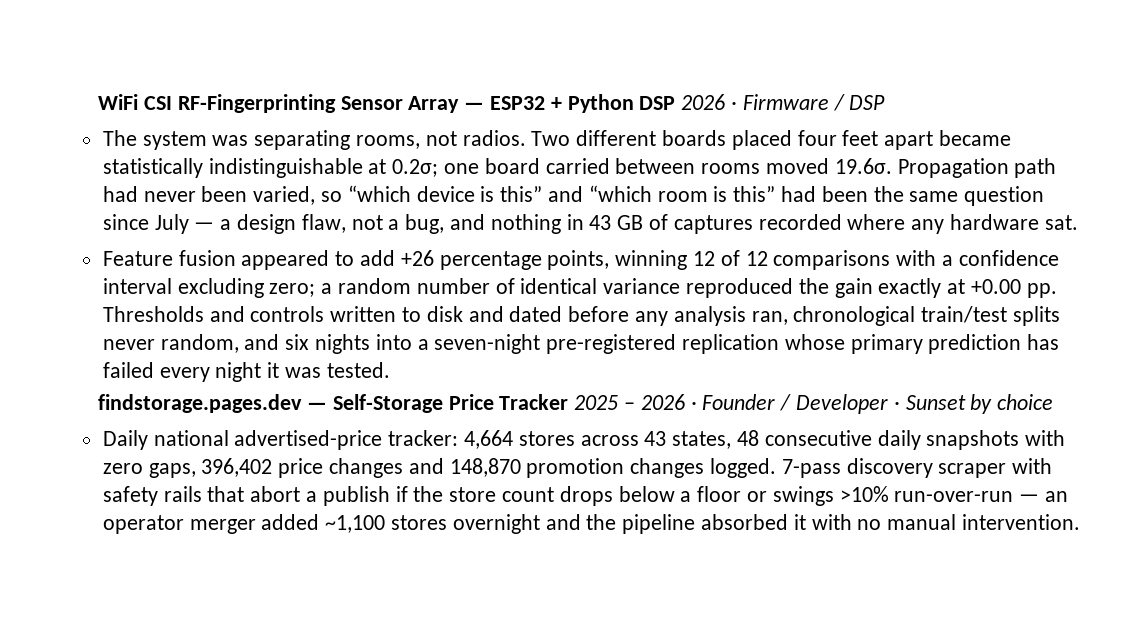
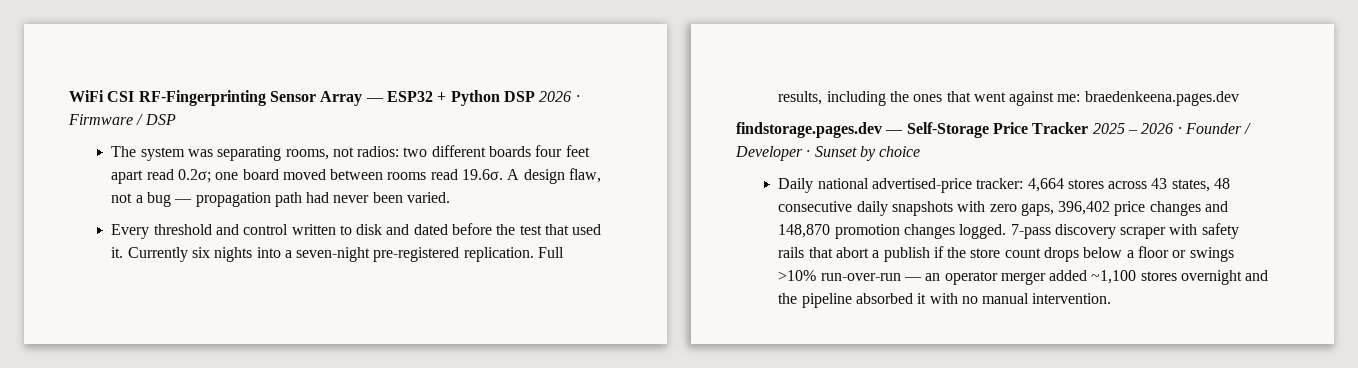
[462,130,571,146] radios. Two -> [357,146,428,157] radios: two
[731,130,792,150] placed -> (532, 151) none
[939,130,1012,146] [102,158,387,178] became statistically indistinguishable at -> [146,169,174,180] read
[545,158,610,174] carried -> [282,169,326,180] moved
[766,158,1057,178] [102,185,1045,206] [102,214,1078,234] [102,250,1059,270] [102,278,1057,298] [102,306,325,322] moved 19.6σ. Propagation path had never been varied, so “which device is this” and “which room is this” had been the same question since July — a design flaw, not a bug, and nothing in 43 GB of captures recorded where any hardware sat. // Feature fusion appeared to add +26 percentage points, winning 12 of 12 comparisons with a confidence interval excluding zero; a random number of identical variance reproduced the gain exactly at +0.00 pp. Thresholds and controls -> [430,168,602,184] [111,192,451,207] [111,224,289,239] read 19.6σ. A design flaw, not a bug — propagation path had never been varied. // Every threshold and control
[635,306,1061,326] [102,334,280,353] any analysis ran, chronological train/test splits never random, and -> [496,224,602,235] [111,247,188,262] the test that used it. Currently
[682,334,1060,354] [102,362,390,382] replication whose primary prediction has failed every night it was tested. -> [463,247,565,262] [778,91,1239,106] replication. Full results, including the ones that went against me: braedenkeena.pages.dev

